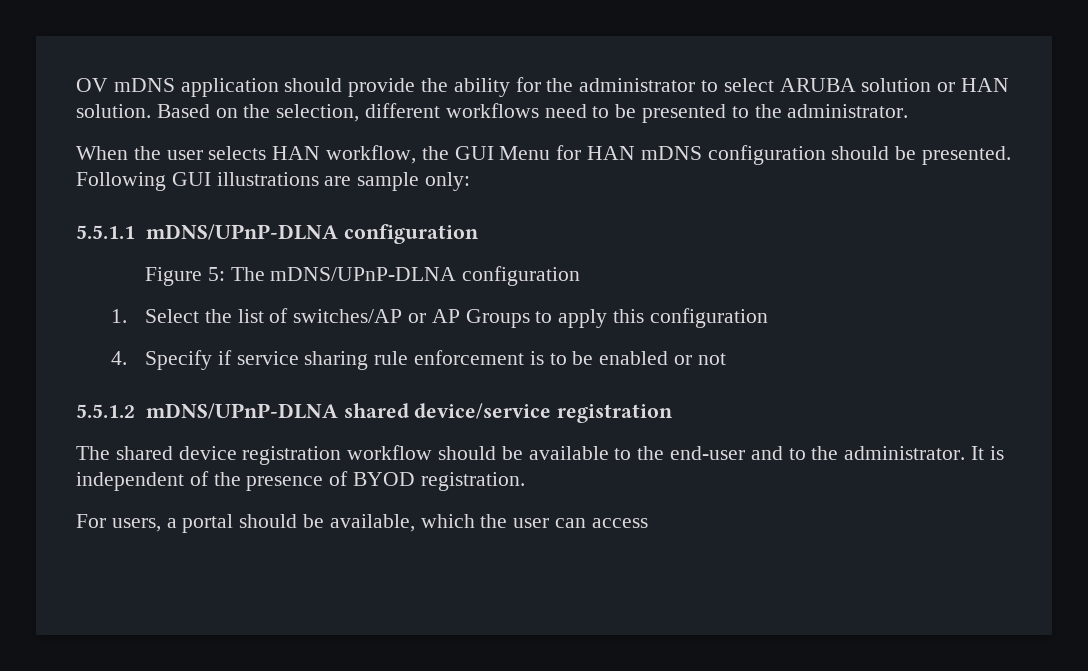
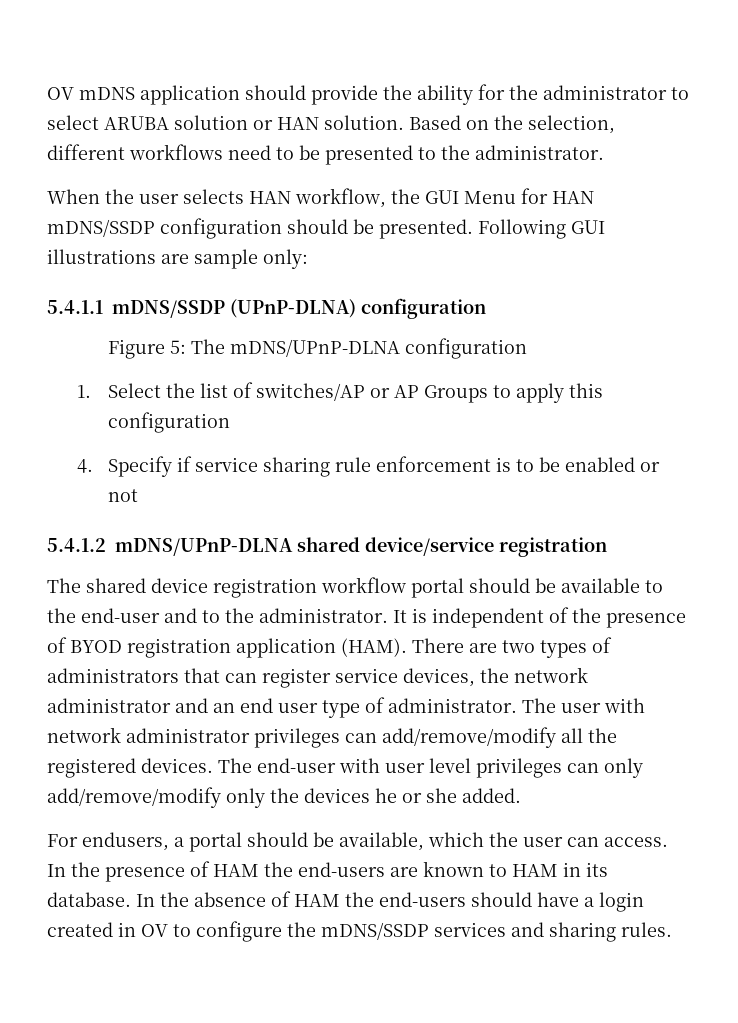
[640,146,702,160] mDNS -> [47,219,155,237] mDNS/SSDP
[76,224,338,240] 5.5.1.1 mDNS/UPnP-DLNA -> [47,299,356,318] 5.4.1.1 mDNS/SSDP (UPnP-DLNA)
[76,404,135,418] 5.5.1.2 -> [47,538,106,552] 5.4.1.2
(433, 452) none -> [411,578,464,598] portal
[420,472,525,491] registration. -> [127,637,612,658] [47,667,588,688] [47,697,645,718] [47,727,617,748] [47,758,643,778] [47,787,521,808] registration application (HAM). There are two types of administrators that can register service devices, the network administrator and an end user type of administrator. The user with network administrator privileges can add/remove/modify all the registered devices. The end-user with user level privileges can only add/remove/modify only the devices he or she added.
[111,518,161,532] users, -> [82,832,169,851] endusers,
[591,518,648,528] access -> [604,837,668,847] [47,861,608,882] [47,891,644,912] [47,921,672,942] access. In the presence of HAM the end-users are known to HAM in its database. In the absence of HAM the end-users should have a login created in OV to configure the mDNS/SSDP services and sharing rules.

